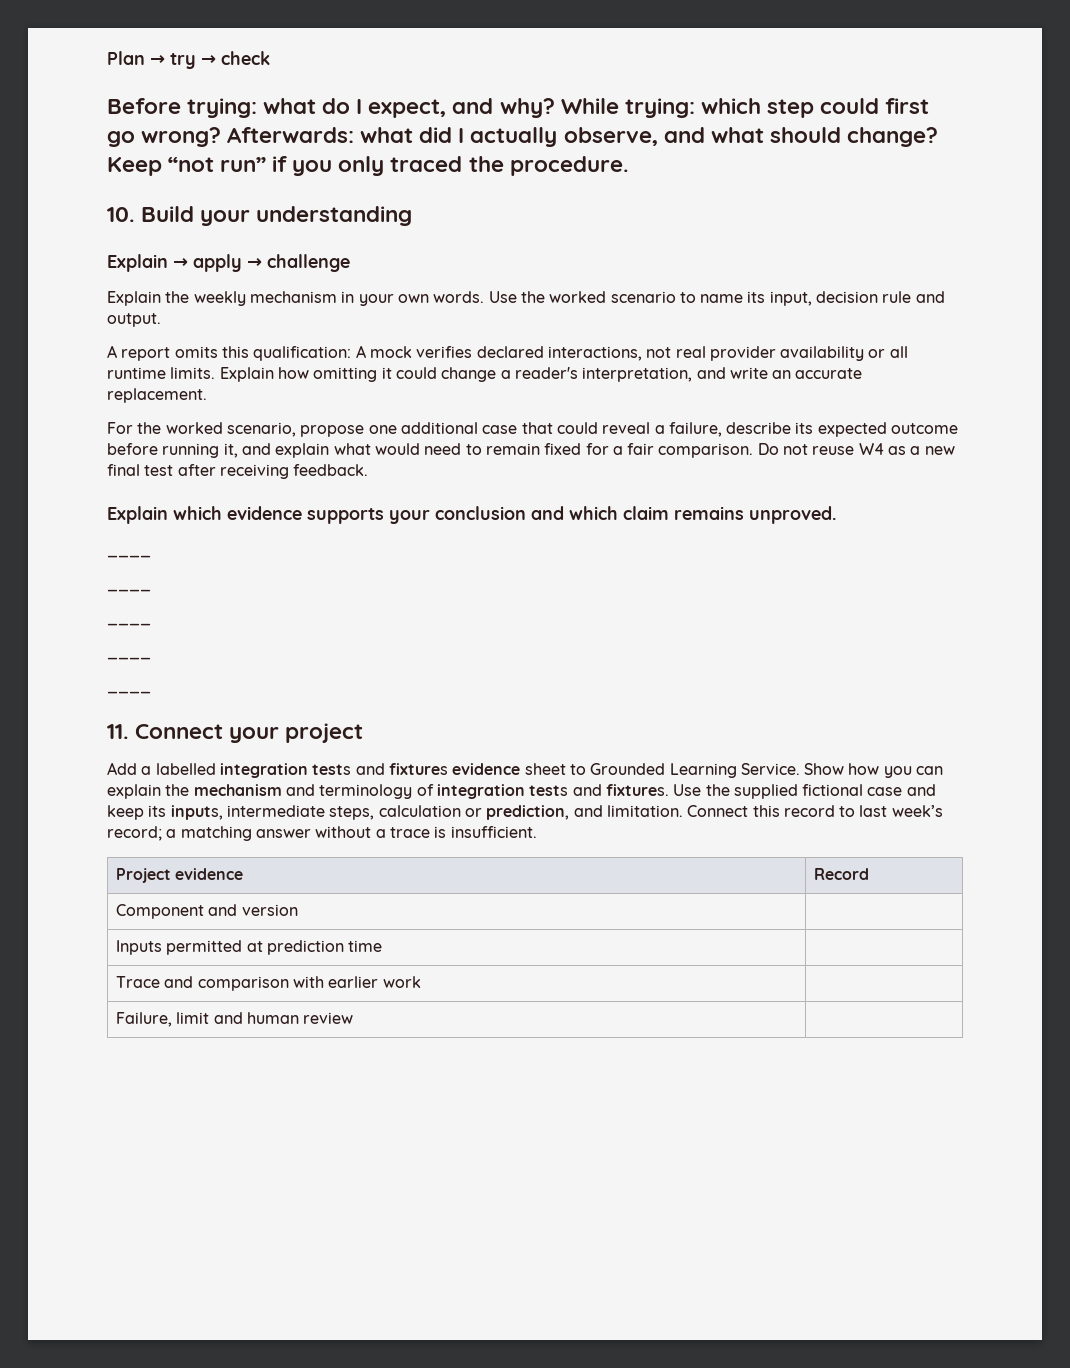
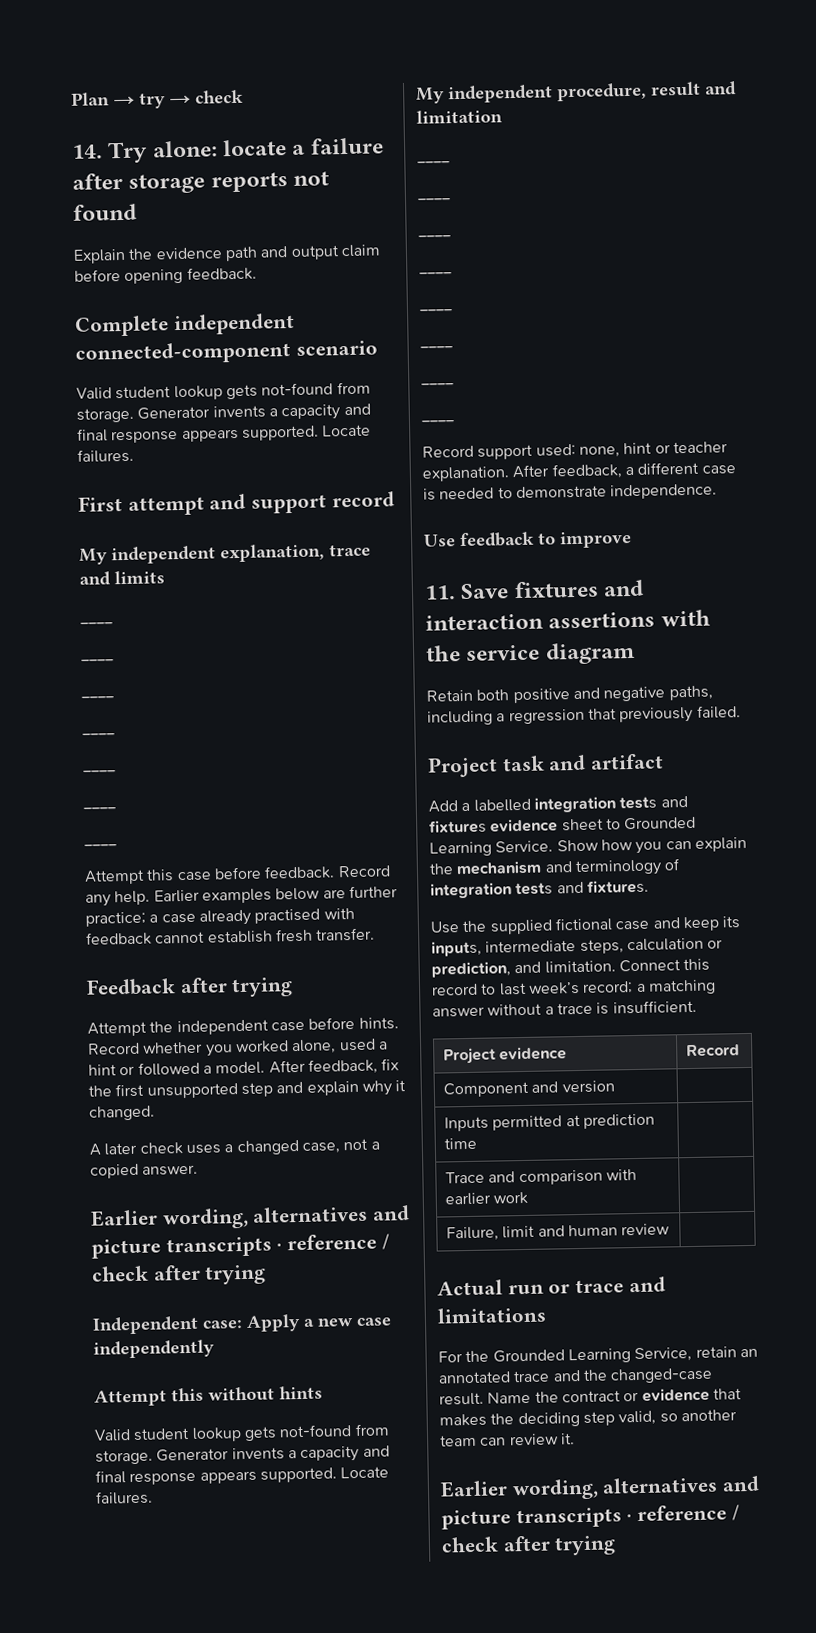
[107,98,929,118] [107,127,938,147] [107,156,629,176] [107,206,413,226] [107,254,350,272] [107,291,945,306] [107,313,161,327] [107,345,908,361] [107,367,863,382] [107,388,207,403] [107,422,959,437] [107,443,955,458] [107,464,369,479] [107,506,836,524] [107,555,151,558] [107,589,151,592] [107,623,151,626] [107,657,151,660] [107,691,151,694] [107,723,364,743] Before trying: what do I expect, and why? While trying: which step could first go wrong? Afterwards: what did I actually observe, and what should change? Keep “not run” if you only traced the procedure. // 10. Build your understanding // Explain → apply → challenge // Explain the weekly mechanism in your own words. Use the worked scenario to name its input, decision rule and output. // A report omits this qualification: A mock verifies declared interactions, not real provider availability or all runtime limits. Explain how omitting it could change a reader's interpretation, and write an accurate replacement. // For the worked scenario, propose one additional case that could reveal a failure, describe its expected outcome before running it, and explain what would need to remain fixed for a fair comparison. Do not reuse W4 as a new final test after receiving feedback. // Explain which evidence supports your conclusion and which claim remains unproved. // ____ // ____ // ____ // ____ // ____ // 11. Connect your project -> [71,137,384,164] [72,171,331,194] [73,203,137,221] [73,244,381,264] [74,266,257,284] [75,312,295,337] [75,340,378,365] [76,381,371,401] [76,403,371,423] [77,424,372,444] [77,448,134,463] [78,491,395,516] [79,543,371,565] [79,570,165,586] [80,622,113,625] [81,659,114,662] [81,696,114,699] [82,733,115,736] [83,770,116,773] [83,807,116,810] [84,844,117,847] [84,865,391,885] [85,885,398,907] [85,907,355,927] [86,927,376,946] [86,977,294,998] [87,1016,399,1037] [87,1038,388,1057] [88,1058,400,1076] [88,1080,407,1099] [89,1105,155,1121] [89,1138,380,1156] [90,1163,199,1179] [90,1205,411,1230] [91,1233,390,1259] [91,1264,267,1285] [92,1314,392,1335] [93,1339,215,1359] [94,1385,323,1407] [94,1423,390,1442] [95,1445,390,1465] [95,1466,390,1486] [95,1490,153,1505] [416,81,737,104] [416,109,503,124] [417,161,450,164] [418,198,451,201] [418,235,451,238] [419,272,452,275] [419,309,453,312] [420,346,453,349] [421,383,454,386] [421,420,454,423] [422,441,728,460] [422,461,736,482] [423,483,718,501] [423,530,632,549] [424,579,645,600] [425,609,711,631] [425,641,635,665] [426,685,713,704] [427,705,741,726] [427,753,665,778] 14. Try alone: locate a failure after storage reports not found // Explain the evidence path and output claim before opening feedback. // Complete independent connected-component scenario // Valid student lookup gets not-found from storage. Generator invents a capacity and final response appears supported. Locate failures. // First attempt and support record // My independent explanation, trace and limits // ____ // ____ // ____ // ____ // ____ // ____ // ____ // Attempt this case before feedback. Record any help. Earlier examples below are further practice; a case already practised with feedback cannot establish fresh transfer. // Feedback after trying // Attempt the independent case before hints. Record whether you worked alone, used a hint or followed a model. After feedback, fix the first unsupported step and explain why it changed. // A later check uses a changed case, not a copied answer. // Earlier wording, alternatives and picture transcripts · reference / check after trying // Independent case: Apply a new case independently // Attempt this without hints // Valid student lookup gets not-found from storage. Generator invents a capacity and final response appears supported. Locate failures. // My independent procedure, result and limitation // ____ // ____ // ____ // ____ // ____ // ____ // ____ // ____ // Record support used: none, hint or teacher explanation. After feedback, a different case is needed to demonstrate independence. // Use feedback to improve // 11. Save fixtures and interaction assertions with the service diagram // Retain both positive and negative paths, including a regression that previously failed. // Project task and artifact
(669, 790) none -> (649, 886) //
(354, 1018) none -> [437,1276,666,1296] [437,1306,547,1324] [438,1346,758,1364] [438,1367,714,1384] [439,1387,742,1406] [439,1409,737,1428] [440,1433,575,1447] [440,1475,761,1501] [441,1504,740,1530] [441,1535,617,1556] // Actual run or trace and limitations // For the Grounded Learning Service, retain an annotated trace and the changed-case result. Name the contract or evidence that makes the deciding step valid, so another team can review it. // Earlier wording, alternatives and picture transcripts · reference / check after trying

